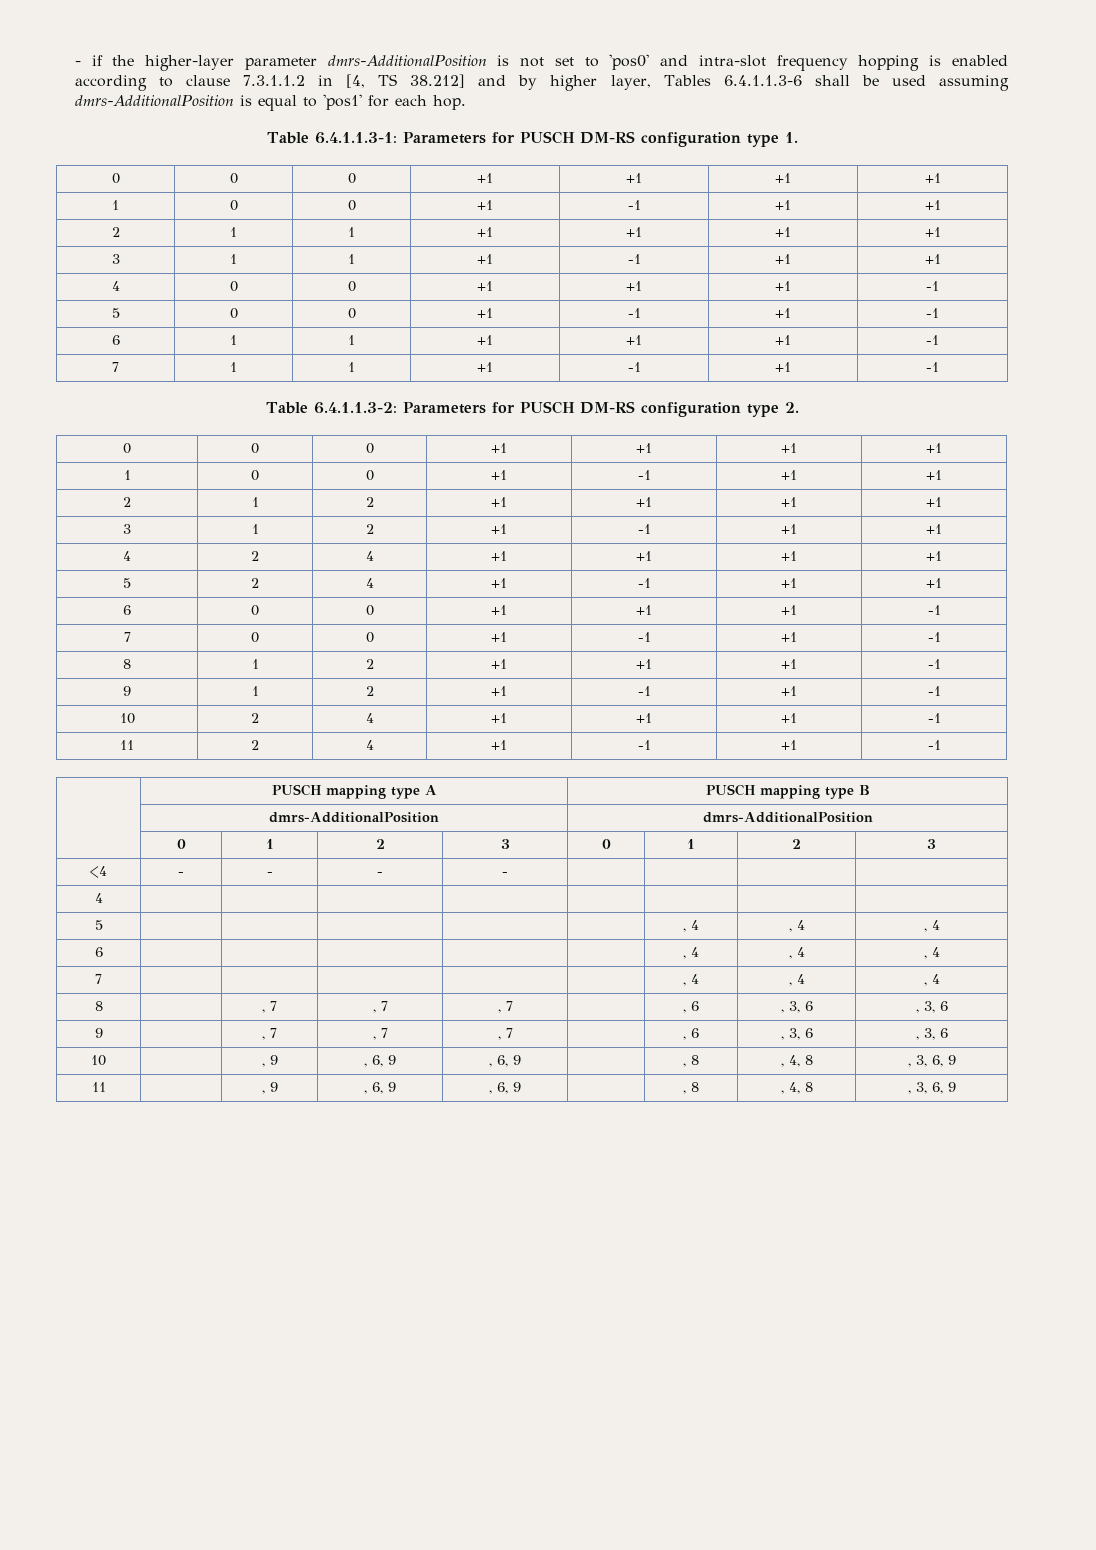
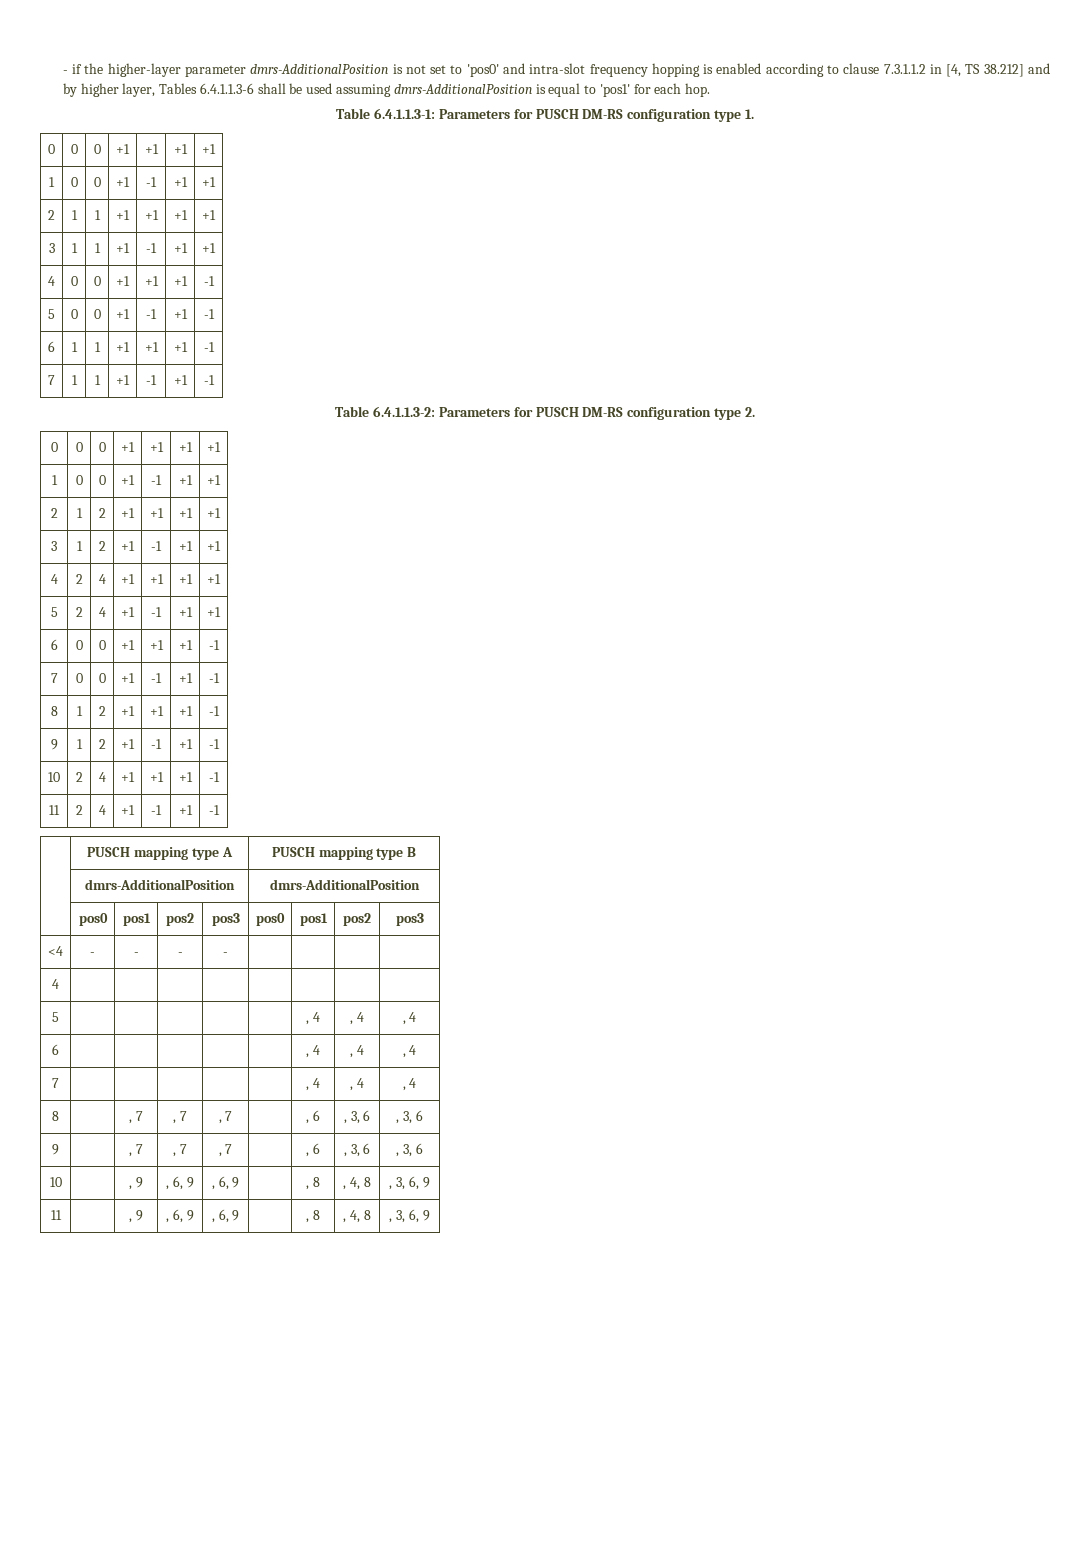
[176,839,186,849] [265,839,274,849] [375,839,385,849] [500,839,510,849] [601,839,611,849] [687,839,695,849] [792,839,801,849] [927,839,936,849] 0 | 1 | 2 | 3 | 0 | 1 | 2 | 3 -> [78,913,108,926] [122,913,151,926] [166,913,194,926] [211,913,240,926] [256,913,285,926] [299,913,328,926] [343,913,371,926] [395,913,424,926] pos0 | pos1 | pos2 | pos3 | pos0 | pos1 | pos2 | pos3

